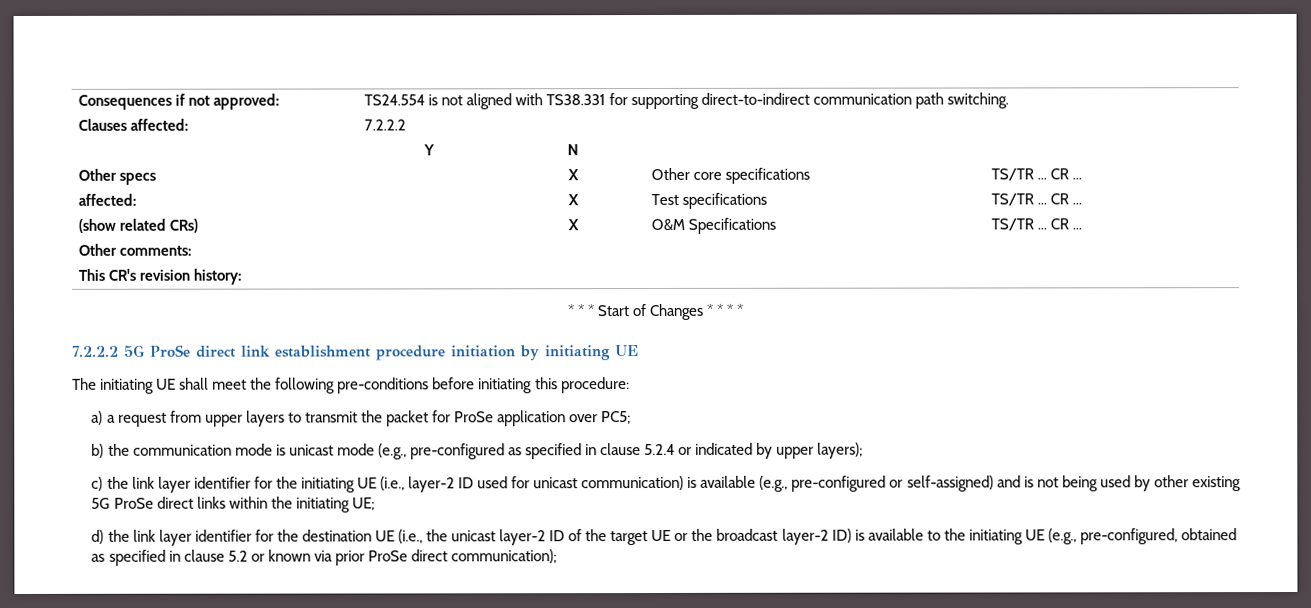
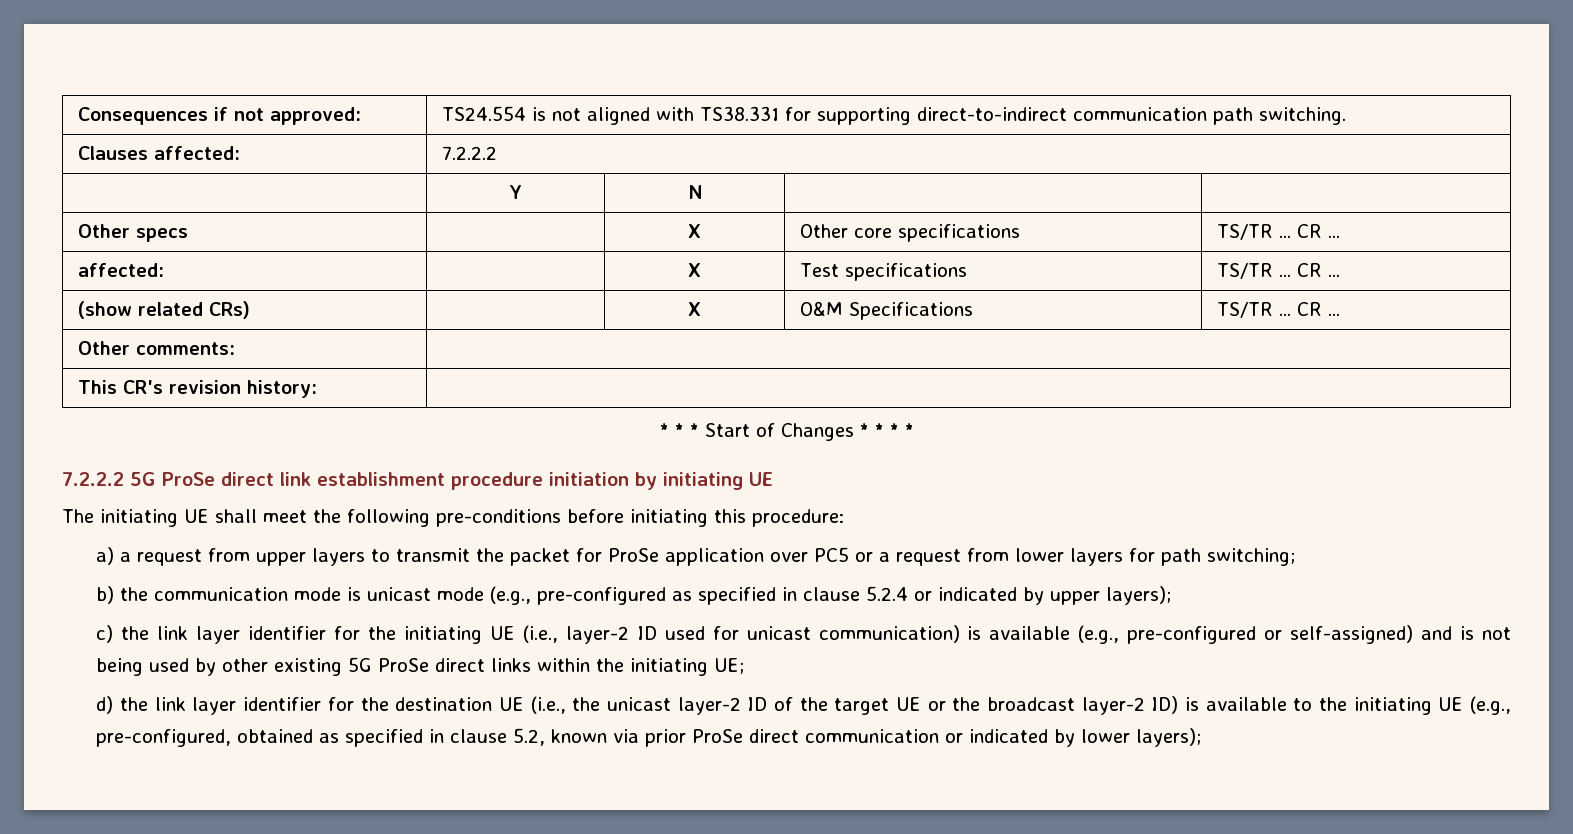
[601,411,632,425] PC5; -> [814,547,1296,566] PC5 or a request from lower layers for path switching;
[227,550,265,562] 5.2 or -> [513,728,546,746] 5.2,
[451,549,558,564] communication); -> [805,728,1202,747] communication or indicated by lower layers);

